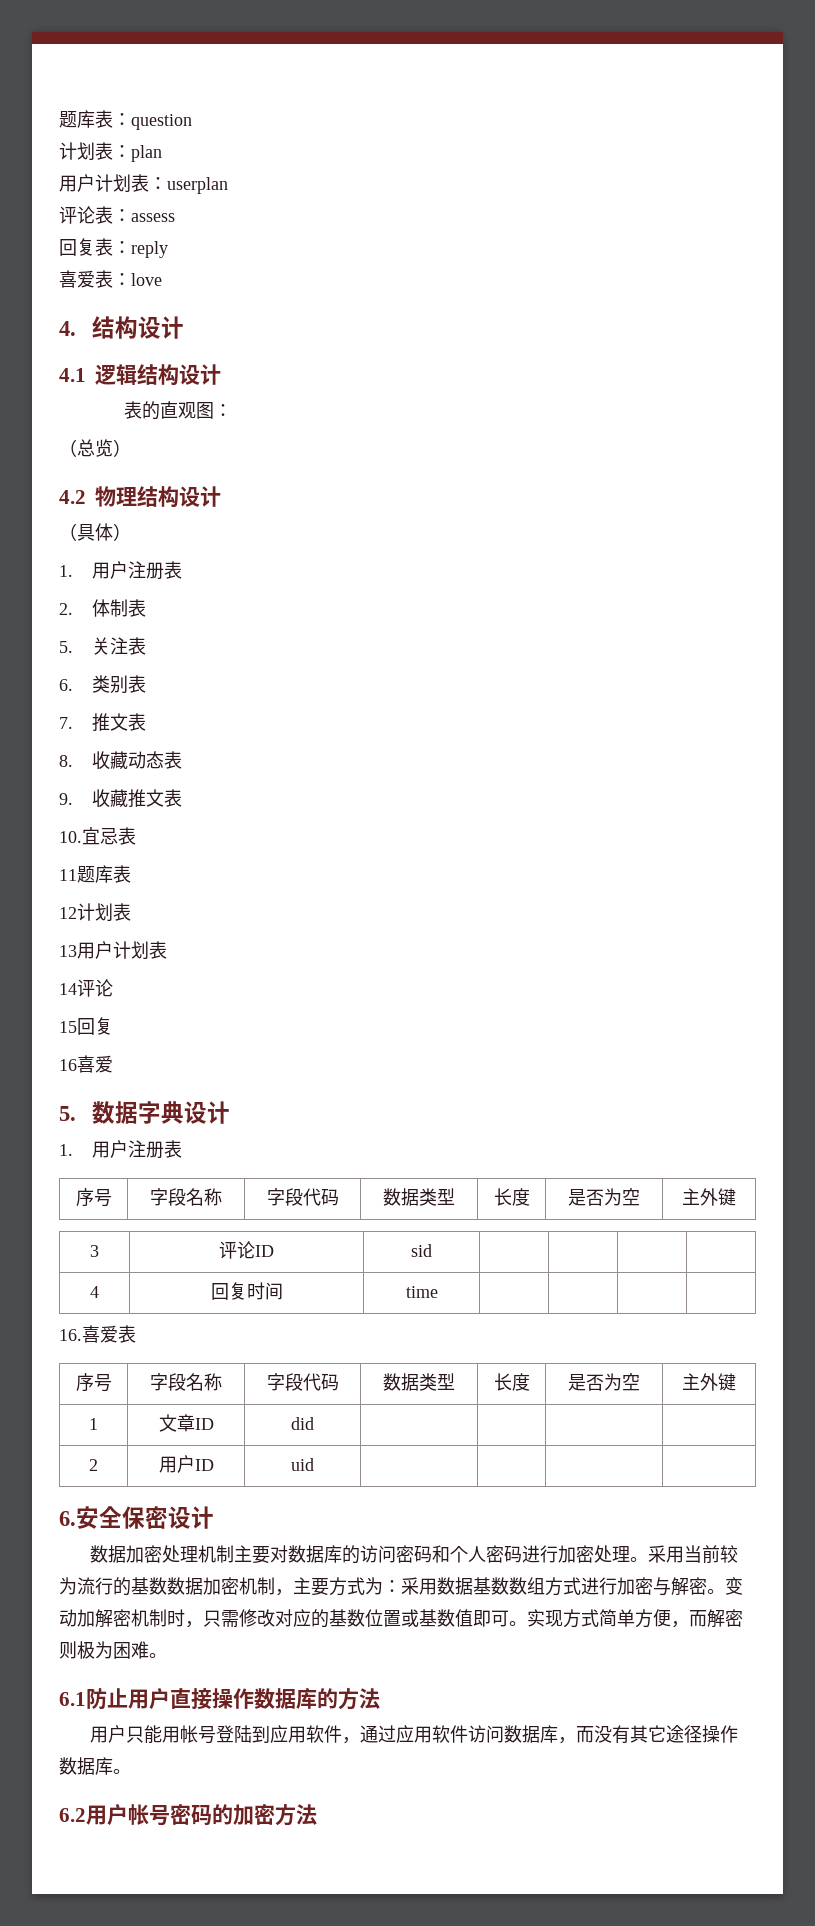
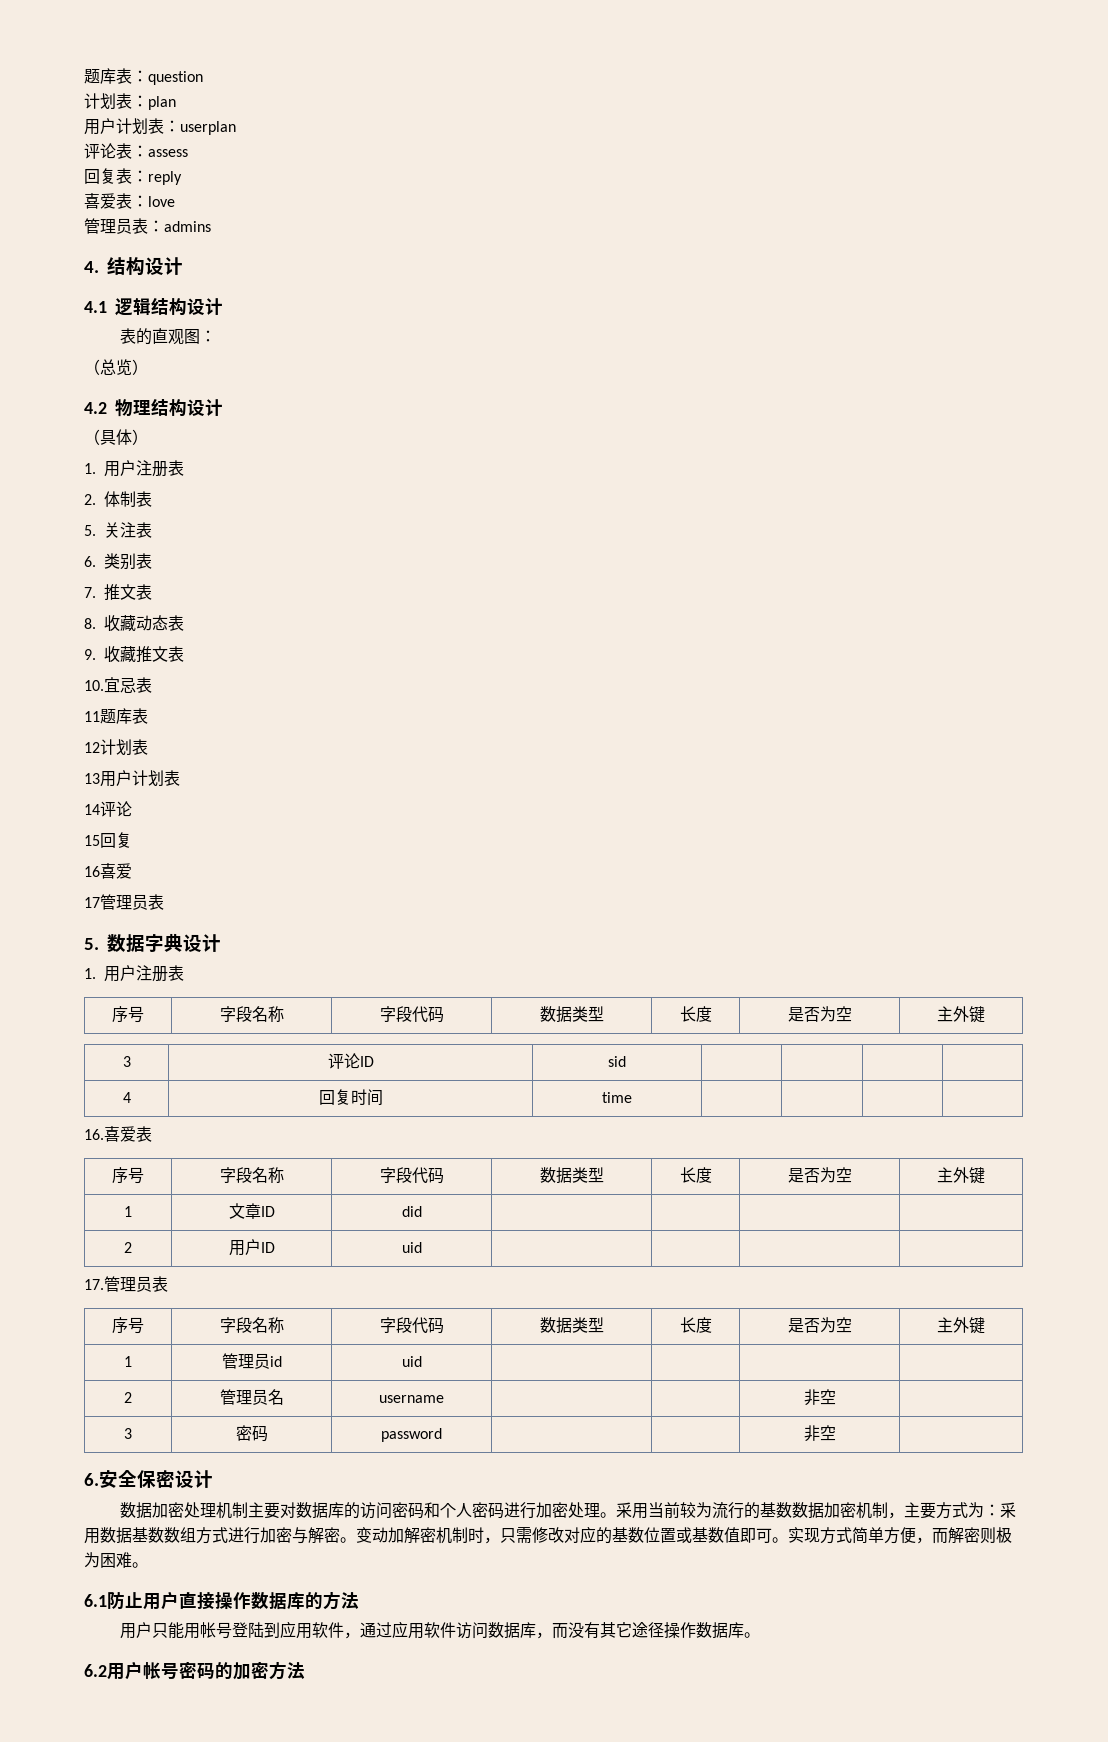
(162, 279) none -> [84,218,211,234] // 管理员表：admins
(113, 1064) none -> [84,894,164,910] // 17管理员表
(314, 1464) none -> [84,1276,168,1292] [112,1317,144,1334] [219,1317,284,1333] [379,1317,444,1334] [539,1317,604,1334] [679,1317,712,1333] [787,1317,852,1333] [937,1317,985,1334] [124,1356,132,1367] [221,1353,282,1369] [401,1356,422,1367] [124,1392,132,1403] [219,1389,284,1405] [379,1395,444,1403] [803,1389,836,1406] [124,1428,132,1439] [235,1425,268,1442] [381,1428,442,1442] [803,1425,836,1442] // 17.管理员表 // 序号 | 字段名称 | 字段代码 | 数据类型 | 长度 | 是否为空 | 主外键 // 1 | 管理员id | uid | | | | // 2 | 管理员名 | username | | | 非空 | // 3 | 密码 | password | | | 非空 |

